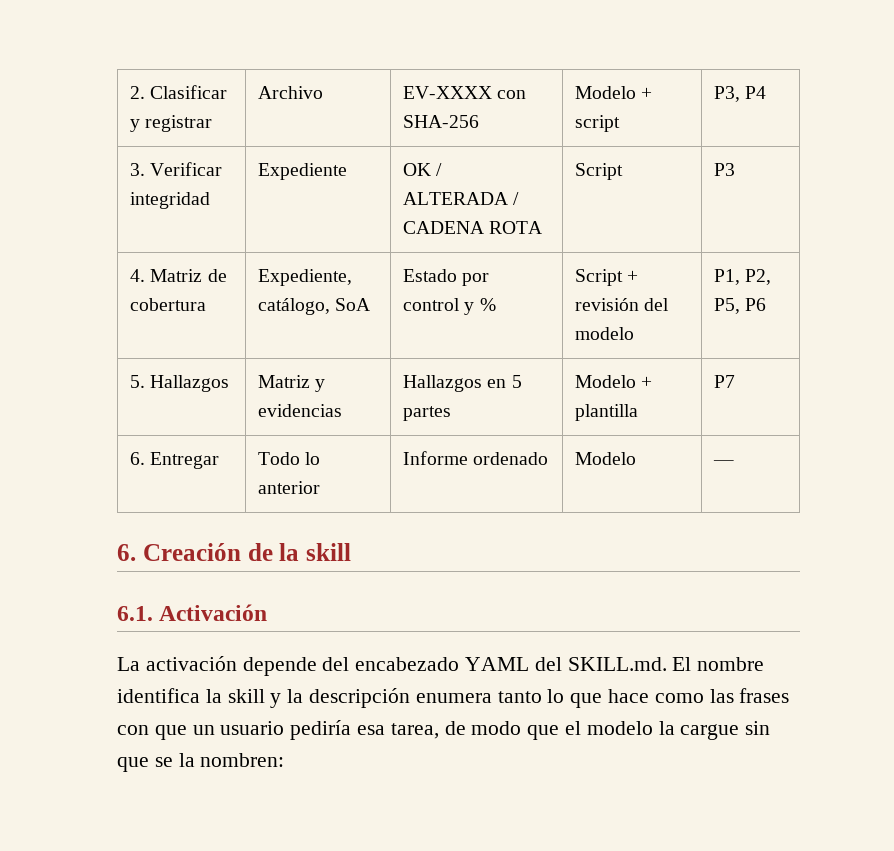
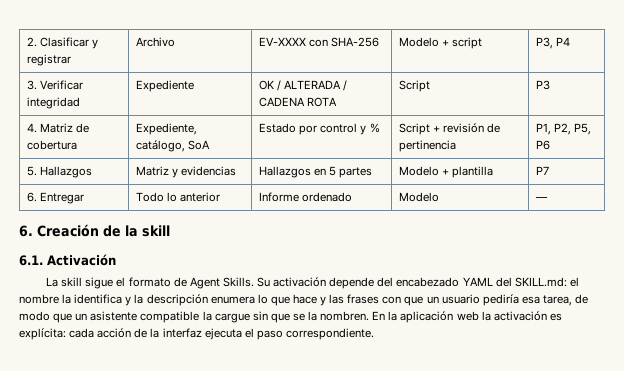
[644,298,670,311] [575,327,635,340] del modelo -> [487,123,501,133] [399,140,457,152] de pertinencia
(140, 664) none -> [61,277,270,289] skill sigue el formato de Agent Skills. Su
[567,657,765,671] [117,688,265,703] SKILL.md. El nombre identifica la skill -> [514,277,579,287] [19,294,123,304] SKILL.md: el nombre la identifica
[497,691,542,703] tanto -> (255, 300) none
[654,693,704,703] como -> [320,296,327,306] y
[565,721,653,735] el modelo -> [75,311,200,323] un asistente compatible
[200,753,285,767] nombren: -> [320,311,562,323] [19,328,374,340] nombren. En la aplicación web la activación es explícita: cada acción de la interfaz ejecuta el paso correspondiente.

